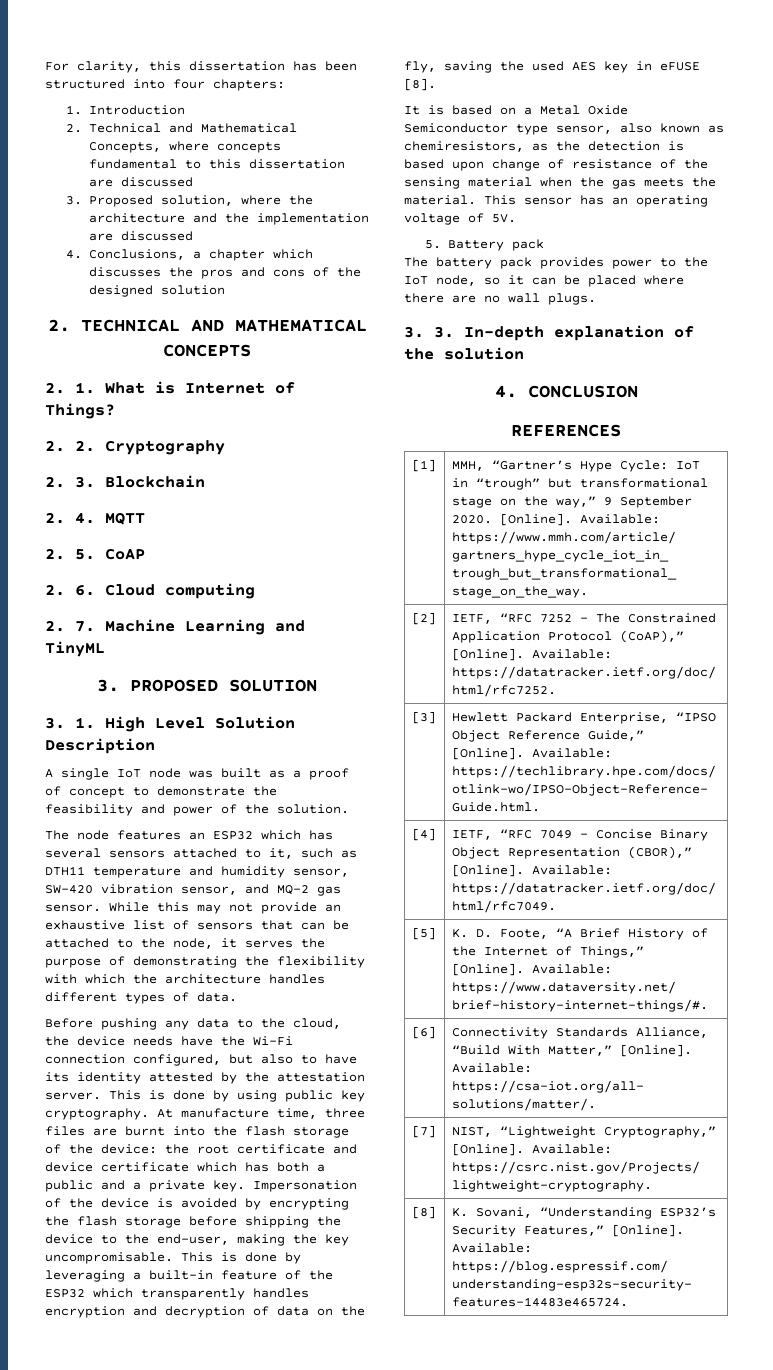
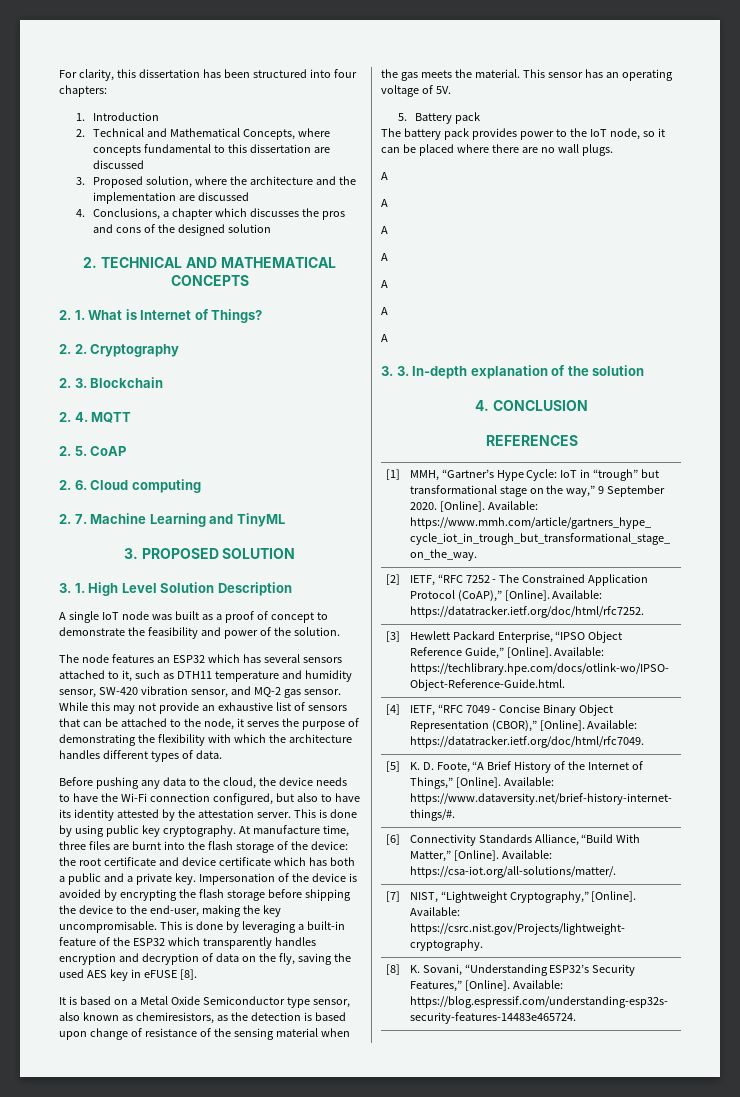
(173, 1041) none -> [59,794,70,802] to
(596, 299) none -> [381,172,388,180] [381,199,388,207] [381,226,388,234] [381,253,388,261] [381,280,388,288] [381,307,388,315] [381,334,388,342] // A // A // A // A // A // A // A

